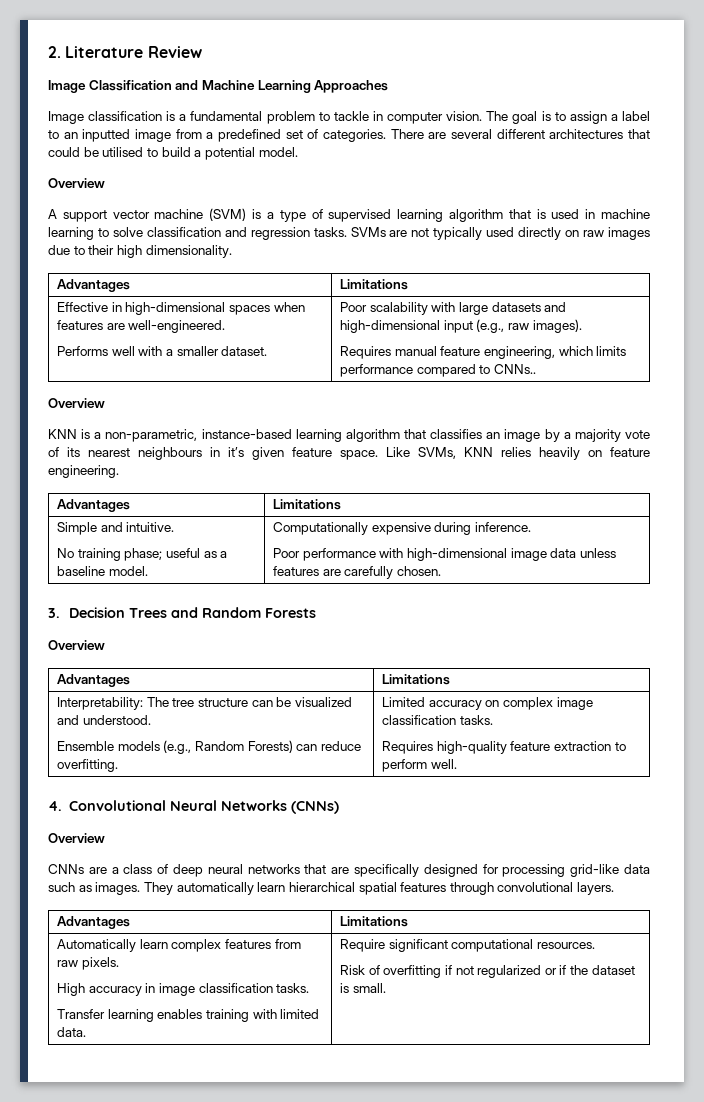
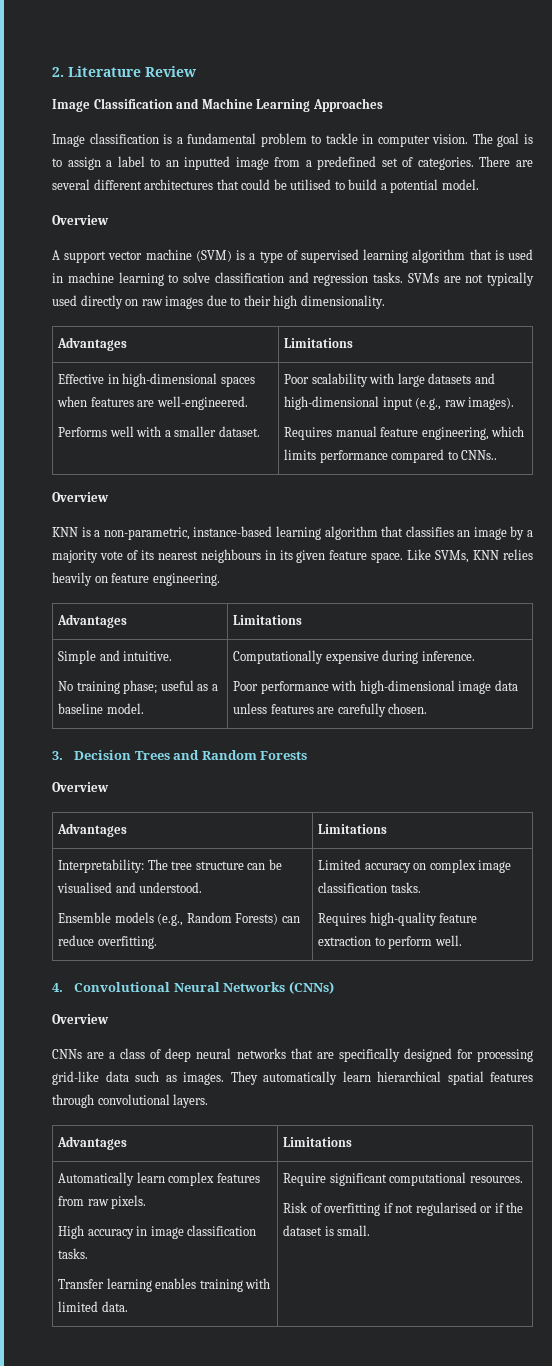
[228,447,244,457] it’s -> [279,550,293,560] its
[294,697,352,707] visualized -> [57,882,113,893] visualised
[477,965,542,978] regularized -> [415,1202,477,1216] regularised

